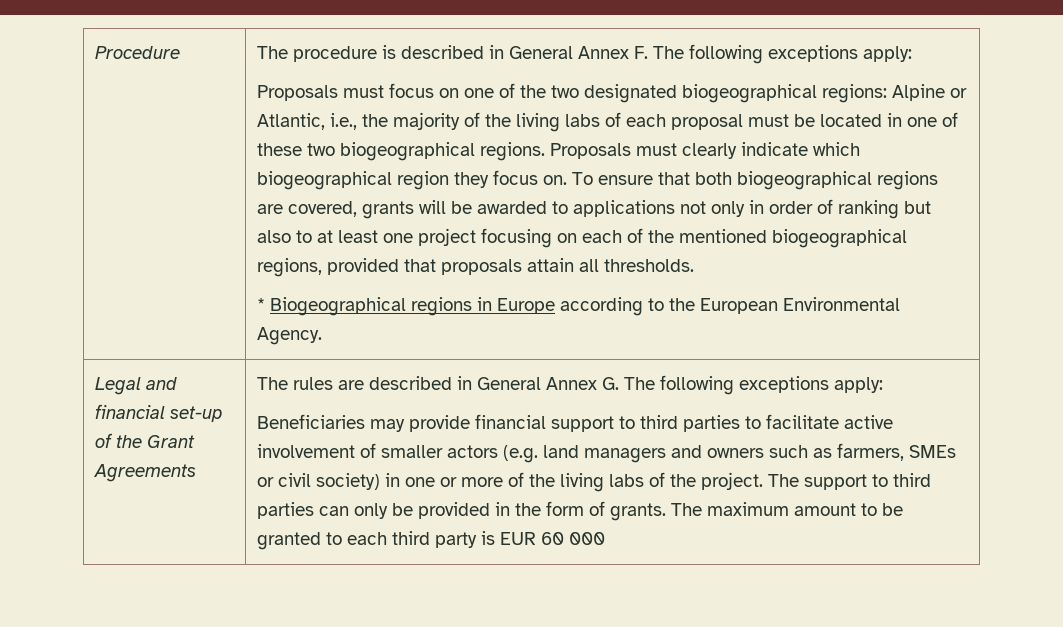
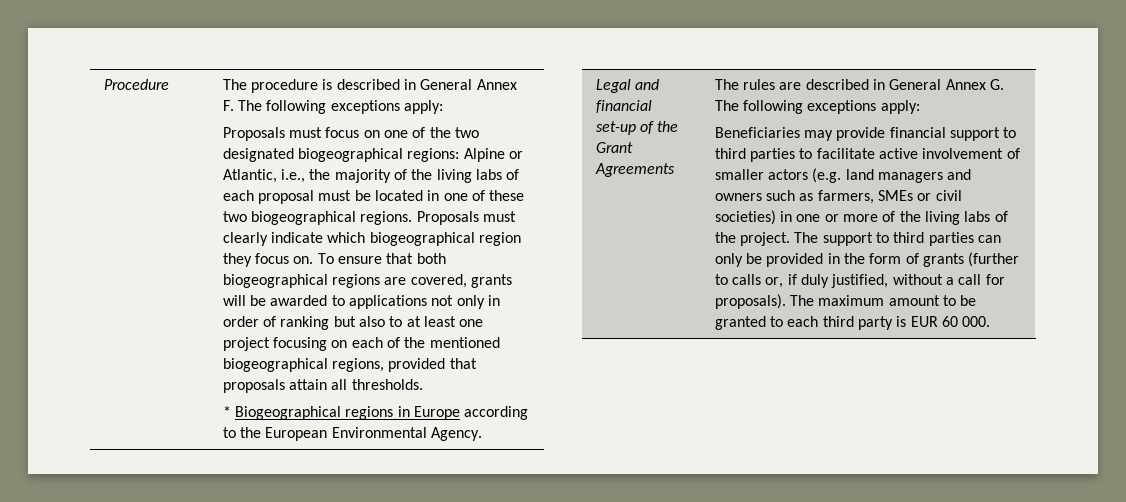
[316,473,381,490] society) -> [714,210,776,225] societies)
[610,503,667,521] grants. -> [923,252,1020,267] [714,274,1005,288] [714,294,786,309] grants (further to calls or, if duly justified, without a call for proposals).
[569,532,606,545] 000 -> [962,316,991,327] 000.

